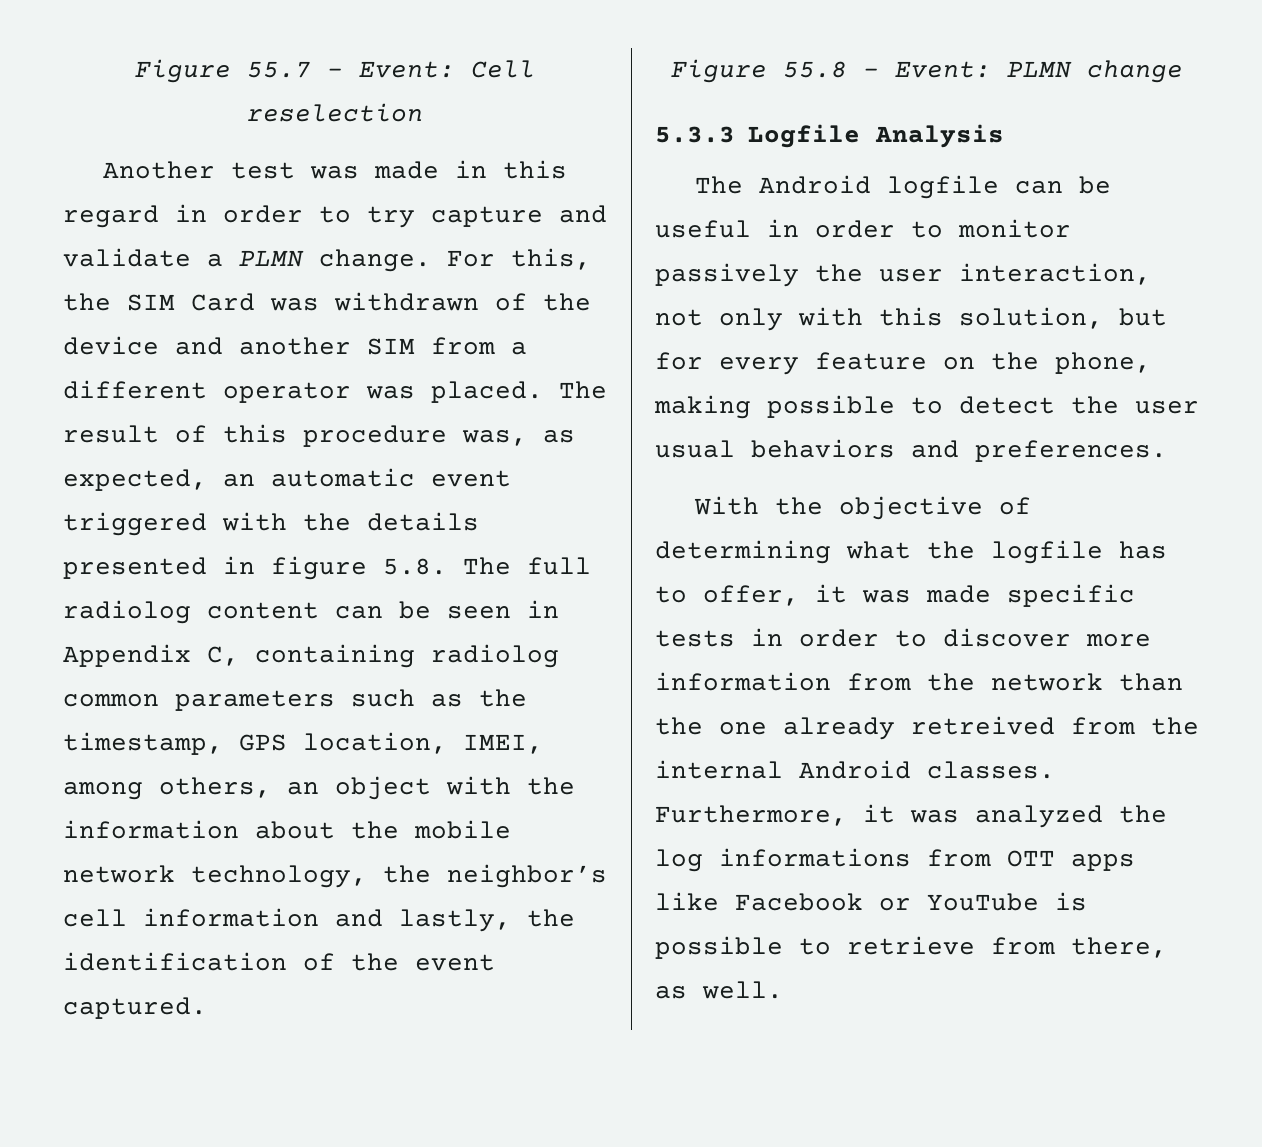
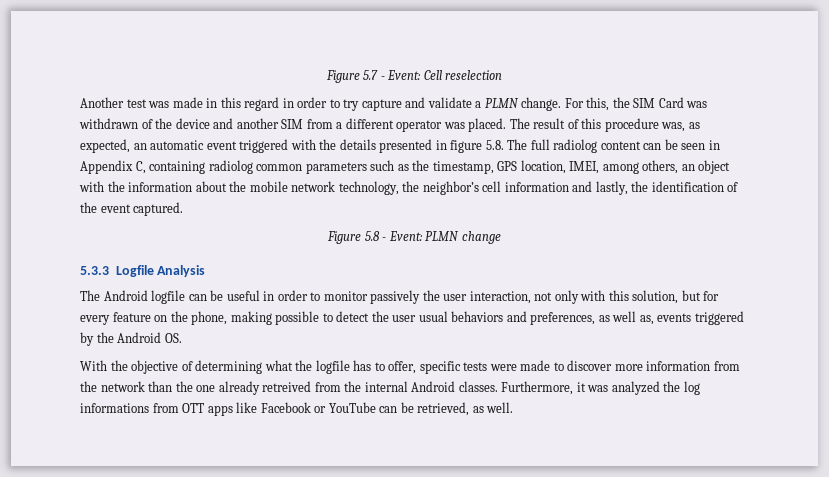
[135,59,311,83] Figure 55.7 -> [325,70,379,83] Figure 5.7
[783,61,847,78] 55.8 -> [364,231,380,241] 5.8
[975,440,1167,462] preferences. -> [530,311,744,325] [80,332,182,346] preferences, as well as, events triggered by the Android OS.
[815,584,1135,607] [655,628,879,647] it was made specific tests in order -> [419,360,551,374] specific tests were made
[1055,892,1087,911] [655,936,1167,959] is possible to retrieve from there, -> [379,402,470,416] can be retrieved,

